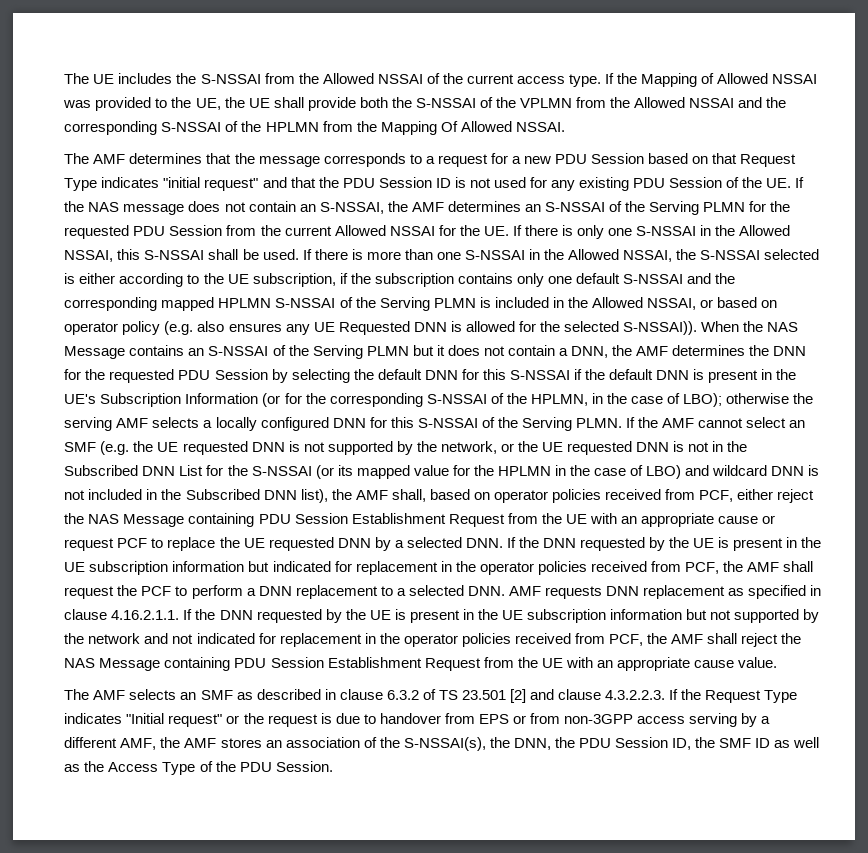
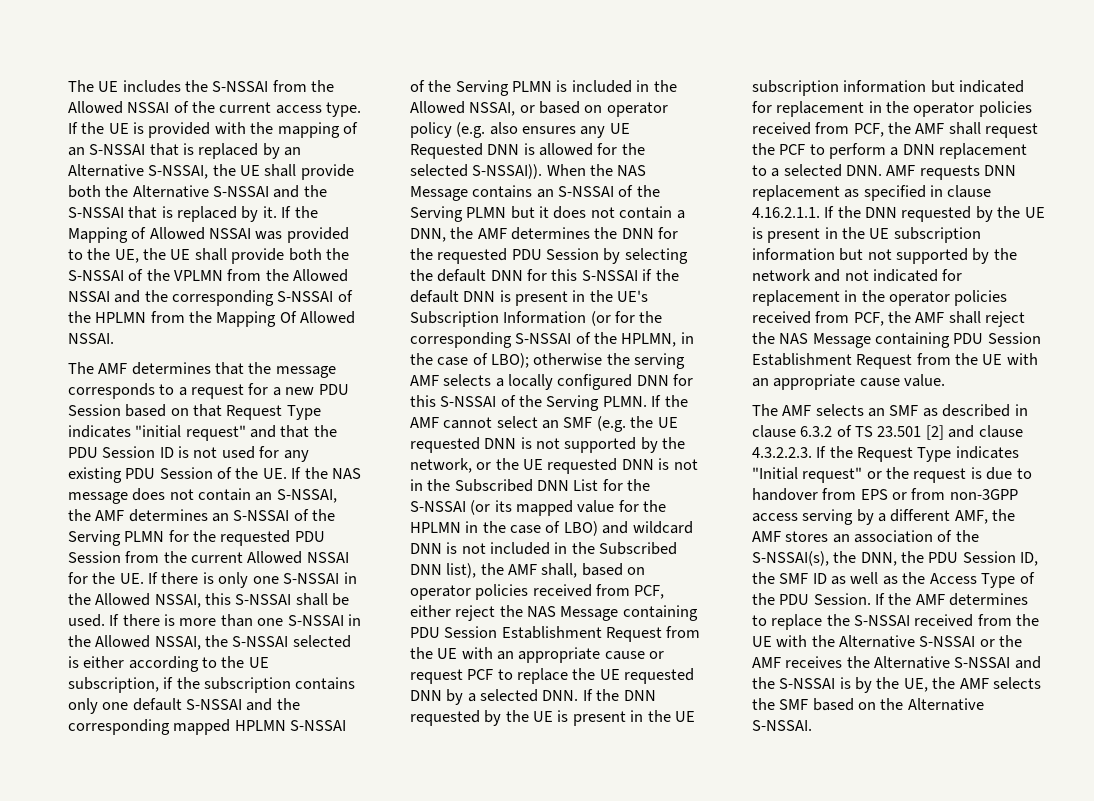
(638, 78) none -> [108,122,359,138] [67,143,302,159] [67,164,354,180] [67,185,327,198] [67,206,318,222] UE is provided with the mapping of an S-NSSAI that is replaced by an Alternative S-NSSAI, the UE shall provide both the Alternative S-NSSAI and the S-NSSAI that is replaced by it. If the
(333, 766) none -> [875,593,1029,606] [751,614,1040,630] [751,635,1023,648] [751,656,1041,669] [751,677,1042,693] [751,698,984,711] [751,720,812,731] If the AMF determines to replace the S-NSSAI received from the UE with the Alternative S-NSSAI or the AMF receives the Alternative S-NSSAI and the S-NSSAI is by the UE, the AMF selects the SMF based on the Alternative S-NSSAI.

